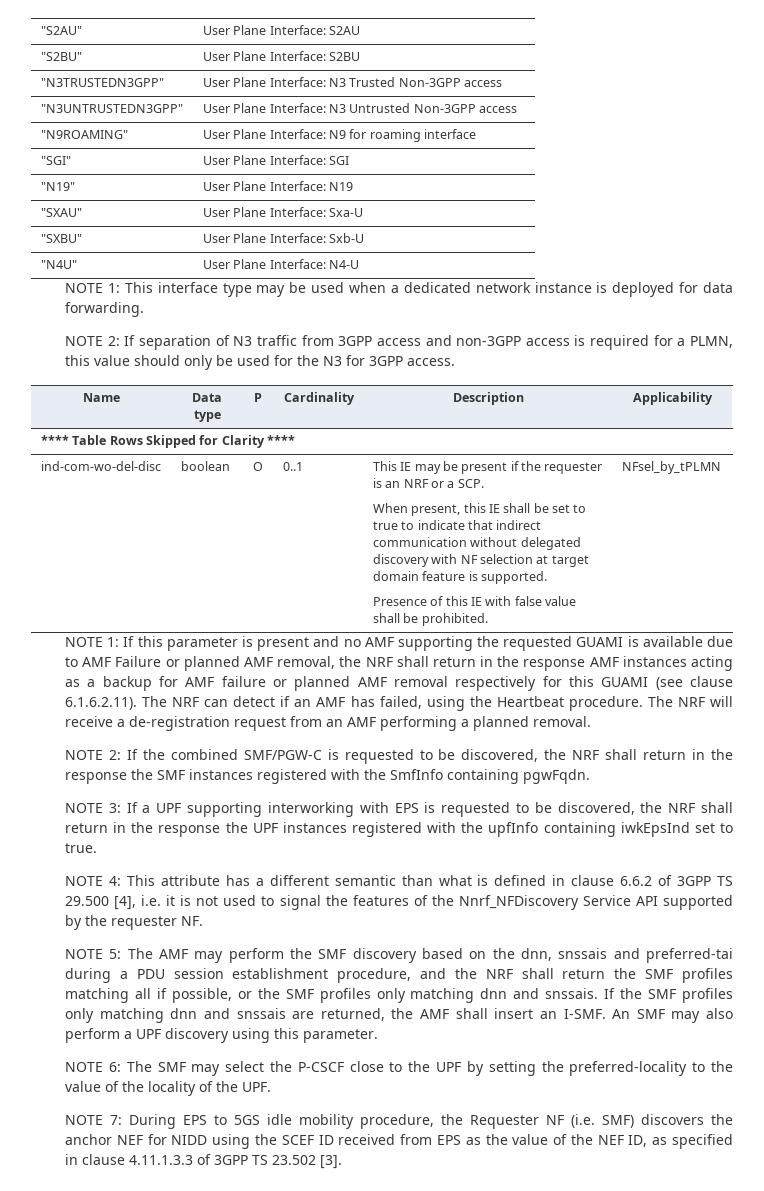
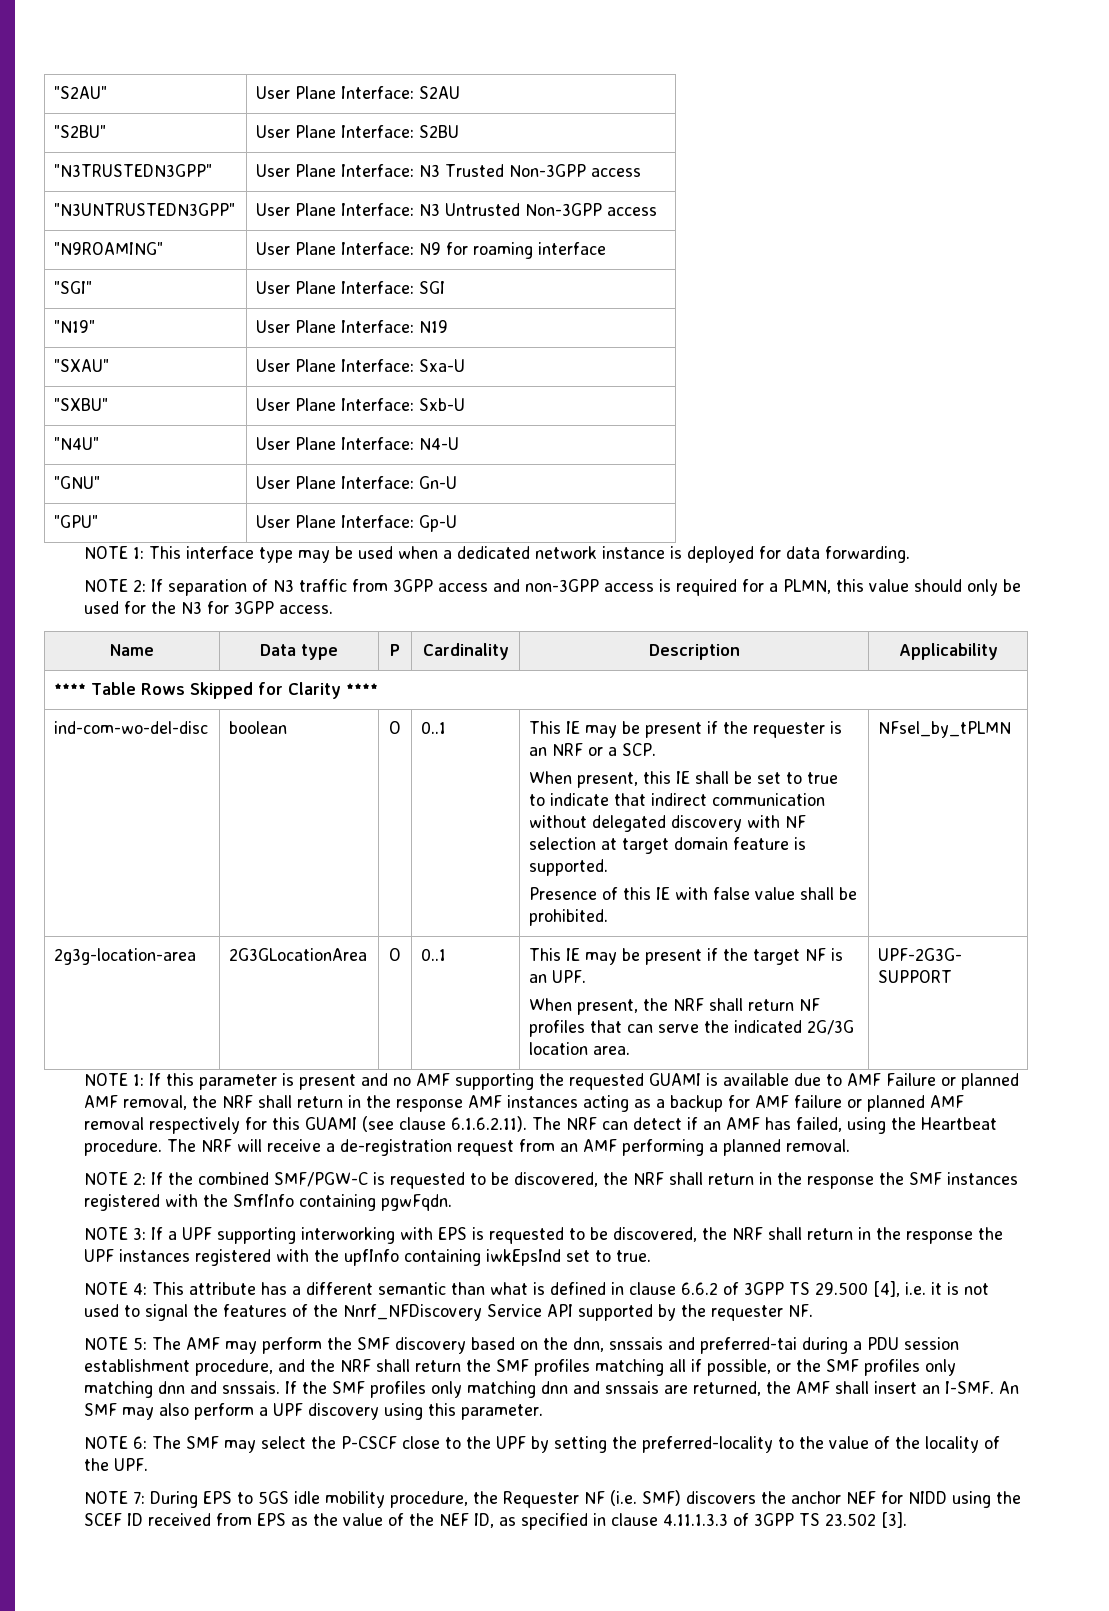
(359, 264) none -> [54,476,101,489] [256,476,458,489] [54,515,99,528] [256,515,458,532] // "GNU" | User Plane Interface: Gn-U // "GPU" | User Plane Interface: Gp-U
(721, 467) none -> [54,948,197,965] [229,948,368,961] [389,948,401,961] [421,948,447,961] [529,948,844,965] [529,970,587,983] [529,998,821,1015] [529,1020,855,1037] [529,1042,631,1055] [878,948,963,961] [878,970,953,983] // 2g3g-location-area | 2G3GLocationArea | O | 0..1 | This IE may be present if the target NF is an UPF. // When present, the NRF shall return NF profiles that can serve the indicated 2G/3G location area. | UPF-2G3G- SUPPORT

